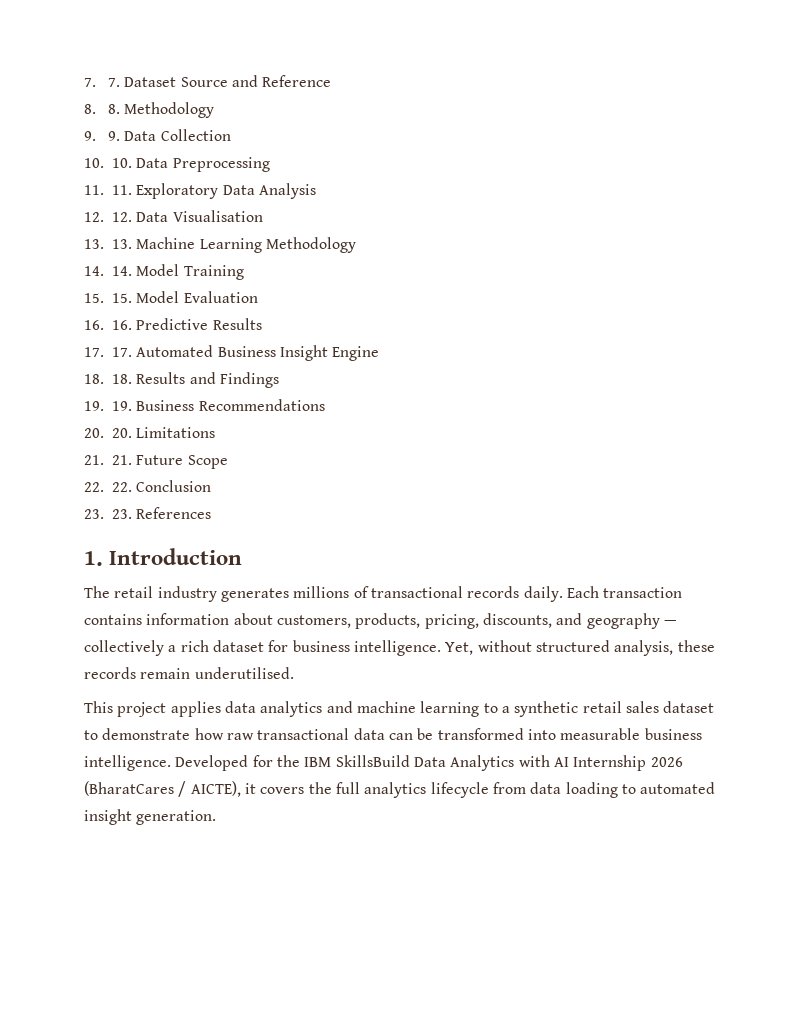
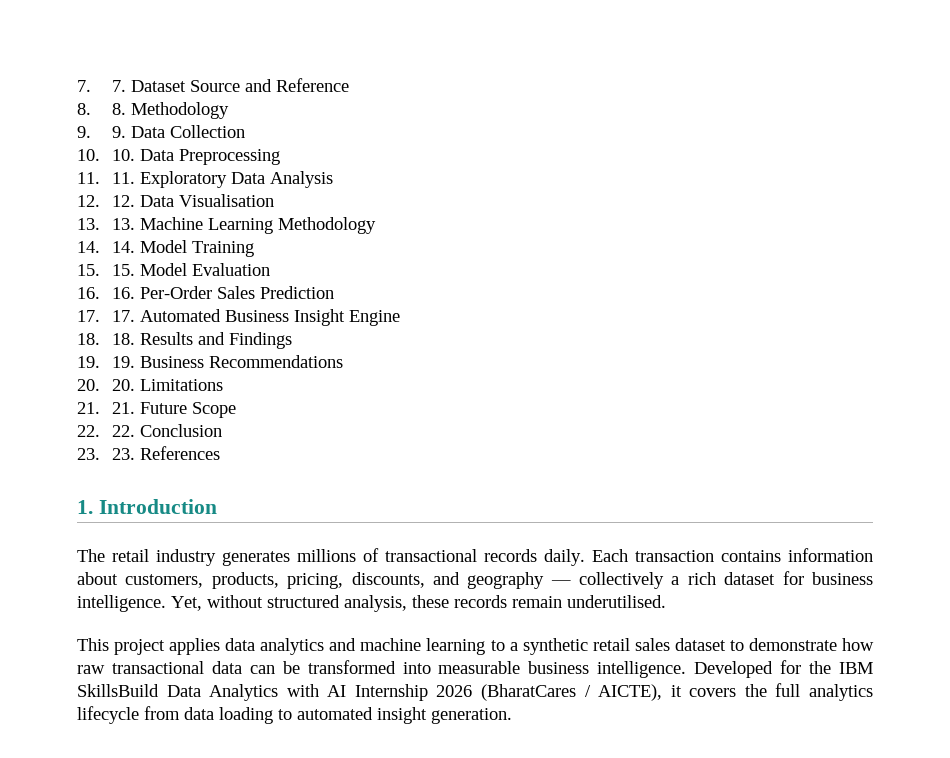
[136,318,262,330] Predictive Results -> [139,286,334,299] Per-Order Sales Prediction

